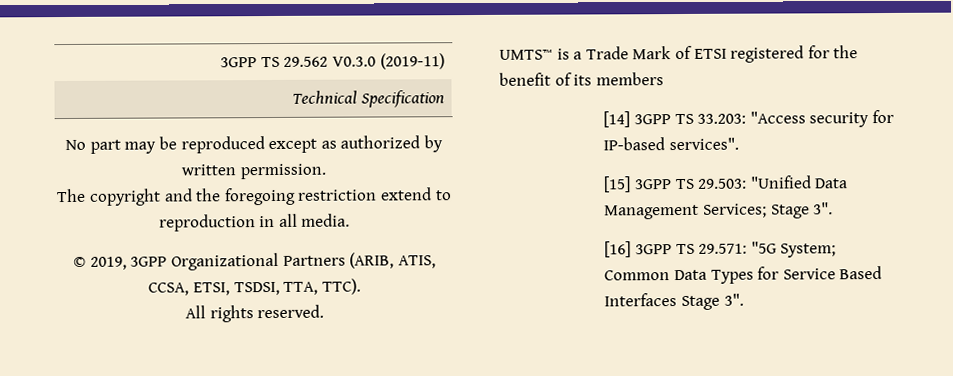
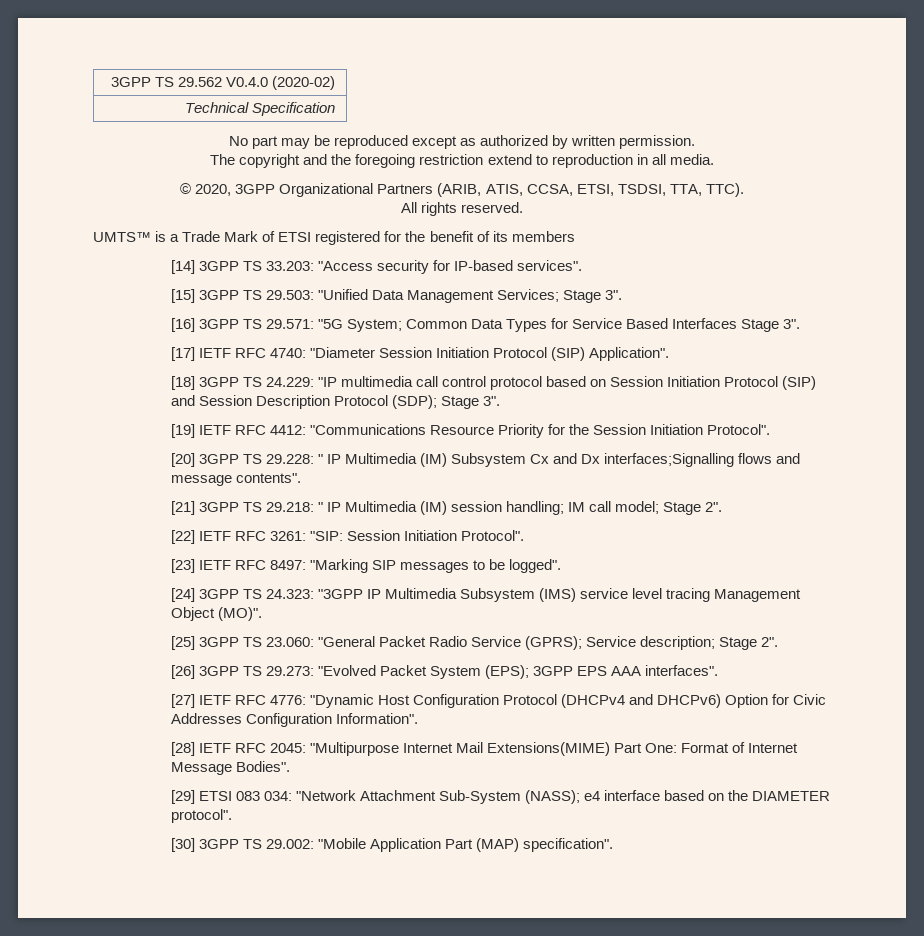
[331,53,445,70] V0.3.0 (2019-11) -> [226,76,336,90] V0.4.0 (2020-02)
[89,256,127,270] 2019, -> [195,184,232,196] 2020,
(744, 299) none -> [170,347,669,361] [170,376,817,390] [170,395,500,409] [170,424,771,438] [170,453,801,467] [170,473,301,486] [170,501,723,515] [170,530,524,544] [170,559,561,573] [170,588,802,602] [170,607,262,621] [170,636,779,650] [170,665,719,679] [170,694,827,708] [170,713,418,727] [170,742,799,756] [170,761,290,775] [170,790,831,804] [170,809,232,823] [170,838,613,852] // [17] IETF RFC 4740: "Diameter Session Initiation Protocol (SIP) Application". // [18] 3GPP TS 24.229: "IP multimedia call control protocol based on Session Initiation Protocol (SIP) and Session Description Protocol (SDP); Stage 3". // [19] IETF RFC 4412: "Communications Resource Priority for the Session Initiation Protocol". // [20] 3GPP TS 29.228: " IP Multimedia (IM) Subsystem Cx and Dx interfaces;Signalling flows and message contents". // [21] 3GPP TS 29.218: " IP Multimedia (IM) session handling; IM call model; Stage 2". // [22] IETF RFC 3261: "SIP: Session Initiation Protocol". // [23] IETF RFC 8497: "Marking SIP messages to be logged". // [24] 3GPP TS 24.323: "3GPP IP Multimedia Subsystem (IMS) service level tracing Management Object (MO)". // [25] 3GPP TS 23.060: "General Packet Radio Service (GPRS); Service description; Stage 2". // [26] 3GPP TS 29.273: "Evolved Packet System (EPS); 3GPP EPS AAA interfaces". // [27] IETF RFC 4776: "Dynamic Host Configuration Protocol (DHCPv4 and DHCPv6) Option for Civic Addresses Configuration Information". // [28] IETF RFC 2045: "Multipurpose Internet Mail Extensions(MIME) Part One: Format of Internet Message Bodies". // [29] ETSI 083 034: "Network Attachment Sub-System (NASS); e4 interface based on the DIAMETER protocol". // [30] 3GPP TS 29.002: "Mobile Application Part (MAP) specification".

